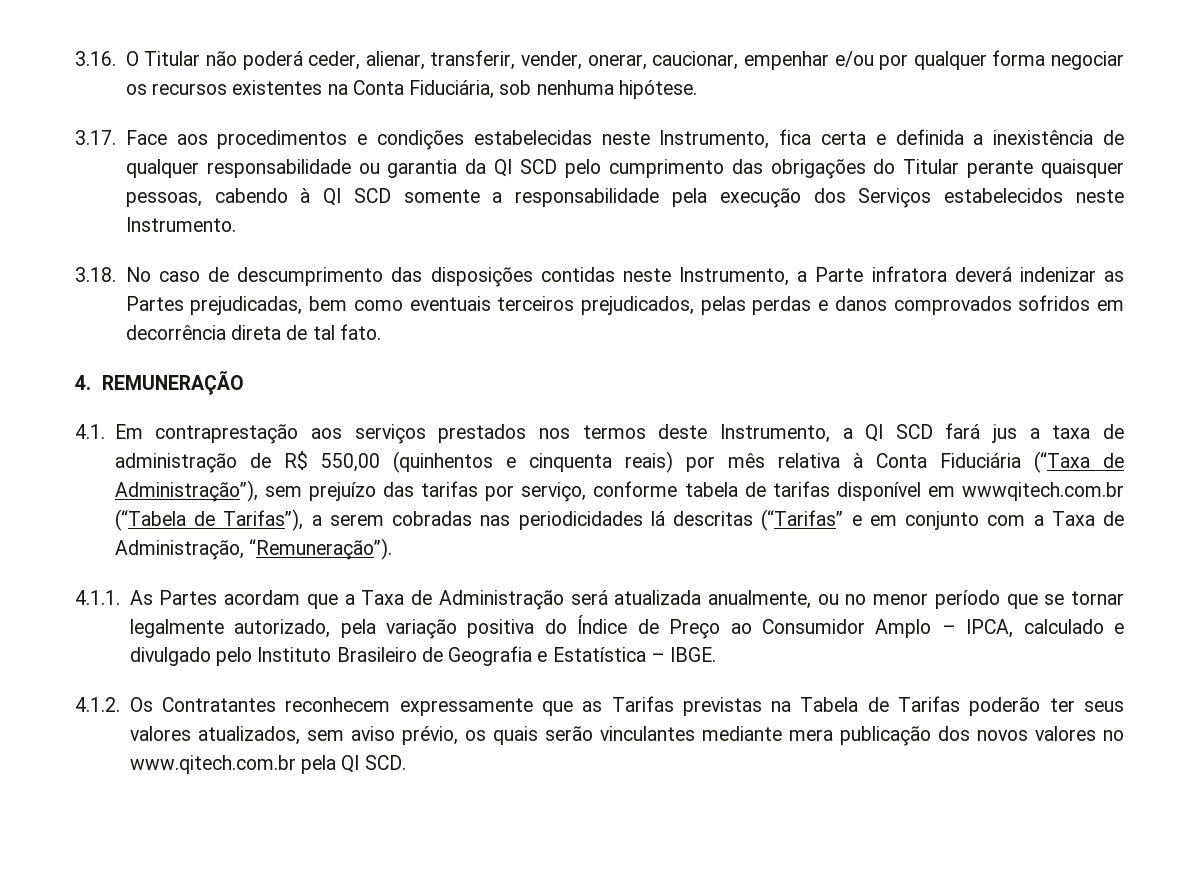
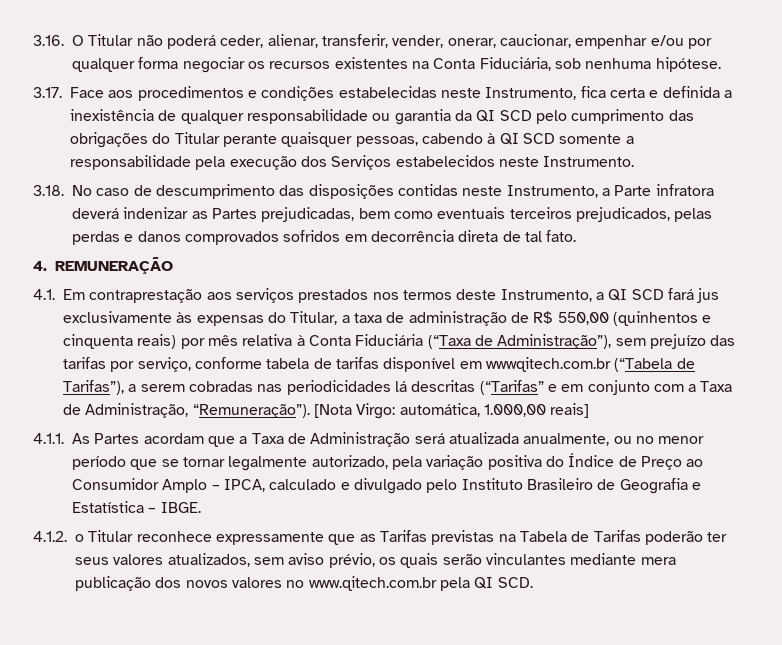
(1018, 433) none -> [63,311,338,326] exclusivamente às expensas do Titular,
(393, 549) none -> [313,403,590,419] [Nota Virgo: automática, 1.000,00 reais]
[129,697,391,712] Os Contratantes reconhecem -> [75,530,212,542] o Titular reconhece

